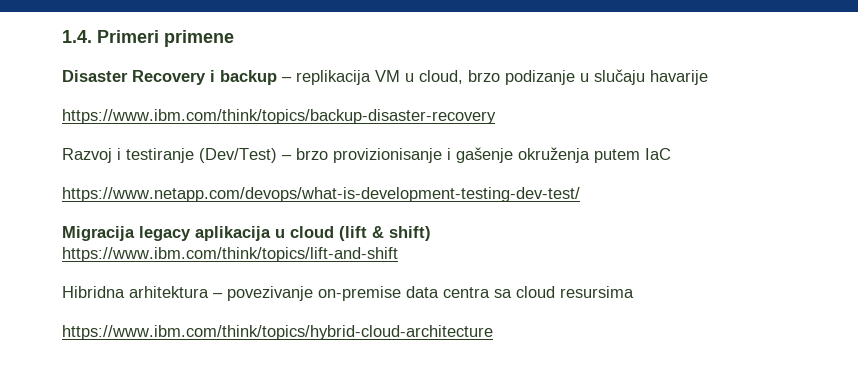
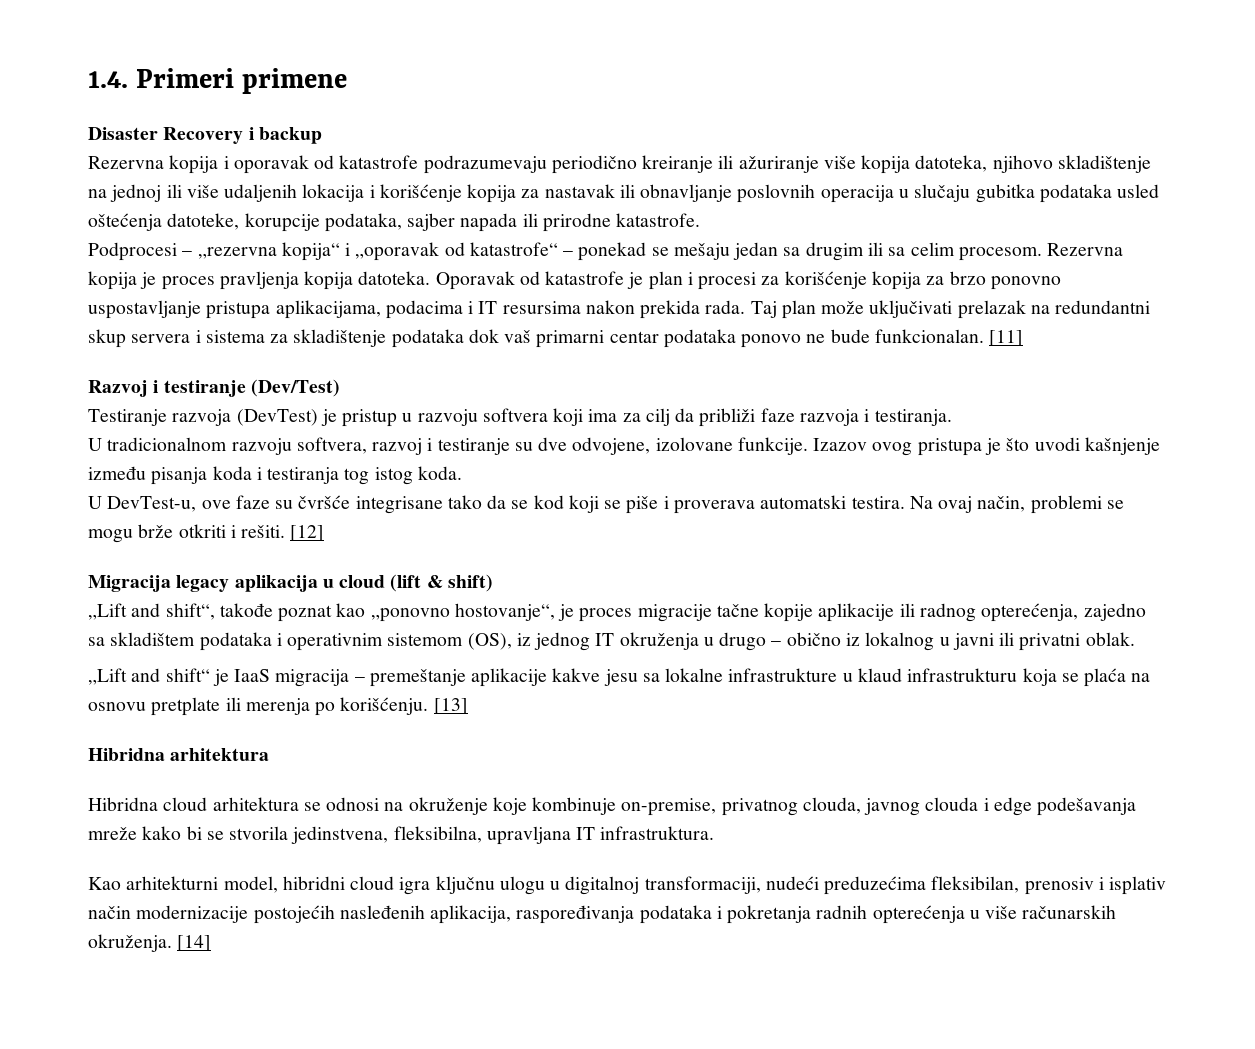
[282,69,708,85] [62,109,496,124] [62,147,671,163] [62,187,580,202] – replikacija VM u cloud, brzo podizanje u slučaju havarije // https://www.ibm.com/think/topics/backup-disaster-recovery // Razvoj i testiranje (Dev/Test) – brzo provizionisanje i gašenje okruženja putem IaC // https://www.netapp.com/devops/what-is-development-testing-dev-test/ -> [88,155,1151,174] [88,184,1160,203] [88,213,701,232] [88,242,1124,261] [88,271,1061,290] [88,300,1151,319] [88,329,1024,348] [88,379,340,397] [88,408,952,427] [88,437,1160,456] [88,466,462,485] [88,495,1124,514] [88,524,325,543] // Rezervna kopija i oporavak od katastrofe podrazumevaju periodično kreiranje ili ažuriranje više kopija datoteka, njihovo skladištenje na jednoj ili više udaljenih lokacija i korišćenje kopija za nastavak ili obnavljanje poslovnih operacija u slučaju gubitka podataka usled oštećenja datoteke, korupcije podataka, sajber napada ili prirodne katastrofe. // Podprocesi – „rezervna kopija“ i „oporavak od katastrofe“ – ponekad se mešaju jedan sa drugim ili sa celim procesom. Rezervna kopija je proces pravljenja kopija datoteka. Oporavak od katastrofe je plan i procesi za korišćenje kopija za brzo ponovno uspostavljanje pristupa aplikacijama, podacima i IT resursima nakon prekida rada. Taj plan može uključivati prelazak na redundantni skup servera i sistema za skladištenje podataka dok vaš primarni centar podataka ponovo ne bude funkcionalan. [11] // Razvoj i testiranje (Dev/Test) // Testiranje razvoja (DevTest) je pristup u razvoju softvera koji ima za cilj da približi faze razvoja i testiranja. // U tradicionalnom razvoju softvera, razvoj i testiranje su dve odvojene, izolovane funkcije. Izazov ovog pristupa je što uvodi kašnjenje između pisanja koda i testiranja tog istog koda. // U DevTest-u, ove faze su čvršće integrisane tako da se kod koji se piše i proverava automatski testira. Na ovaj način, problemi se mogu brže otkriti i rešiti. [12]
[62,247,398,262] [62,286,634,301] [62,325,493,340] https://www.ibm.com/think/topics/lift-and-shift // Hibridna arhitektura – povezivanje on-premise data centra sa cloud resursima // https://www.ibm.com/think/topics/hybrid-cloud-architecture -> [88,603,1146,622] [88,632,1135,651] [88,668,1151,687] [88,697,468,716] [88,748,270,761] [88,797,1137,816] [88,826,715,845] [88,876,1167,895] [88,905,1117,924] [88,934,212,952] „Lift and shift“, takođe poznat kao „ponovno hostovanje“, je proces migracije tačne kopije aplikacije ili radnog opterećenja, zajedno sa skladištem podataka i operativnim sistemom (OS), iz jednog IT okruženja u drugo – obično iz lokalnog u javni ili privatni oblak. // „Lift and shift“ je IaaS migracija – premeštanje aplikacije kakve jesu sa lokalne infrastrukture u klaud infrastrukturu koja se plaća na osnovu pretplate ili merenja po korišćenju. [13] // Hibridna arhitektura // Hibridna cloud arhitektura se odnosi na okruženje koje kombinuje on-premise, privatnog clouda, javnog clouda i edge podešavanja mreže kako bi se stvorila jedinstvena, fleksibilna, upravljana IT infrastruktura. // Kao arhitekturni model, hibridni cloud igra ključnu ulogu u digitalnoj transformaciji, nudeći preduzećima fleksibilan, prenosiv i isplativ način modernizacije postojećih nasleđenih aplikacija, raspoređivanja podataka i pokretanja radnih opterećenja u više računarskih okruženja. [14]

